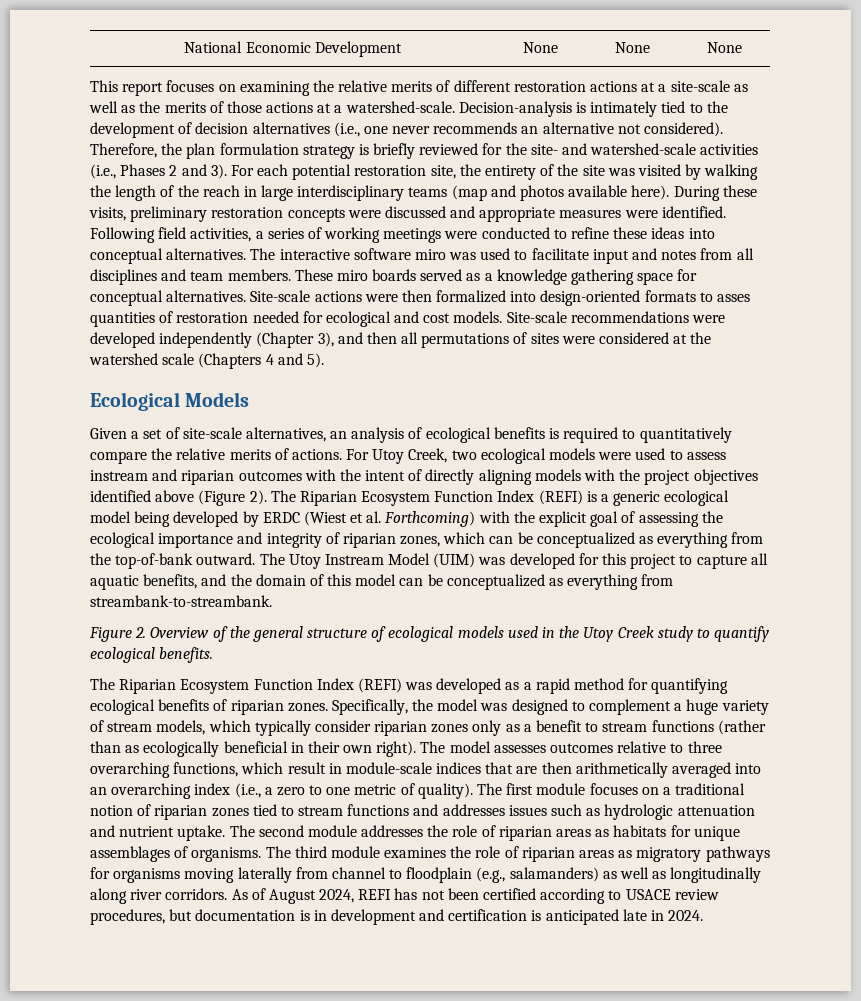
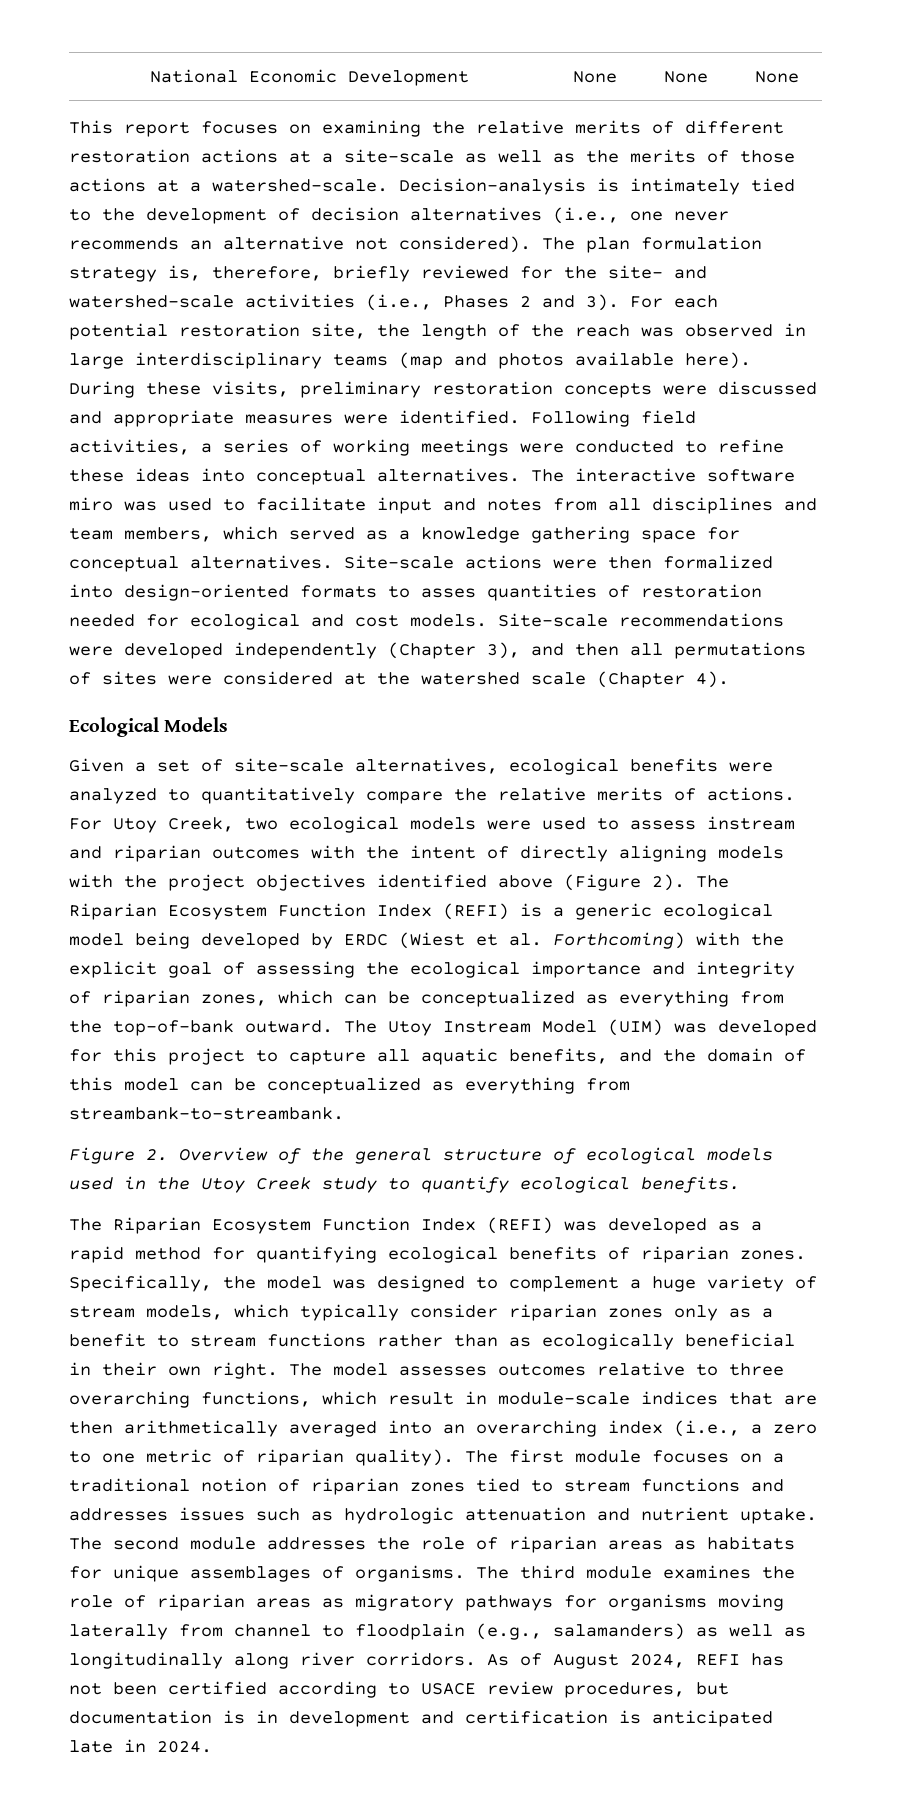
[90,143,183,158] Therefore, the -> [542,237,575,250] The
[358,144,369,155] is -> [168,265,322,281] is, therefore,
[485,164,759,180] [90,185,111,197] entirety of the site was visited by walking the -> (410, 330) none
(240, 191) none -> [641,324,773,337] was observed
[227,269,417,281] members. These miro boards -> [124,526,278,542] members, which
[198,353,324,369] (Chapters 4 and 5). -> [597,671,729,688] (Chapter 4).
[330,427,619,443] an analysis of ecological benefits is required -> [509,758,773,775] [69,788,157,804] ecological benefits were analyzed
[717,720,766,735] (rather -> [377,1334,443,1347] rather
[376,741,417,757] right). -> [212,1362,278,1379] right.
(415, 789) none -> [256,1449,344,1466] riparian

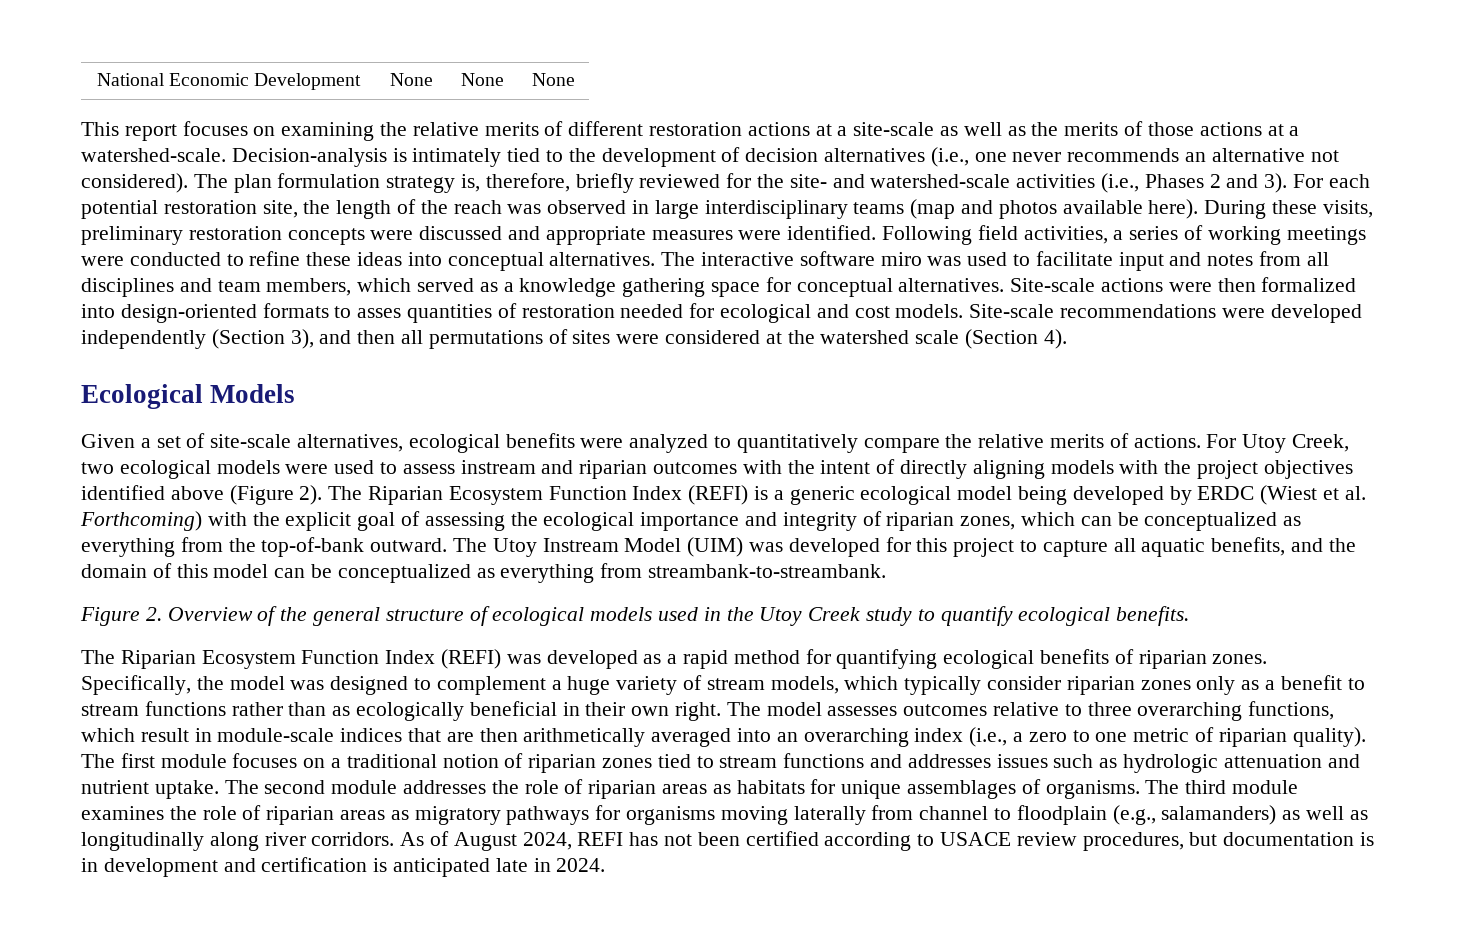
[388,642,476,659] (Chapter -> [211,329,285,349] (Section
[597,671,685,688] (Chapter -> [965,329,1039,349] (Section

